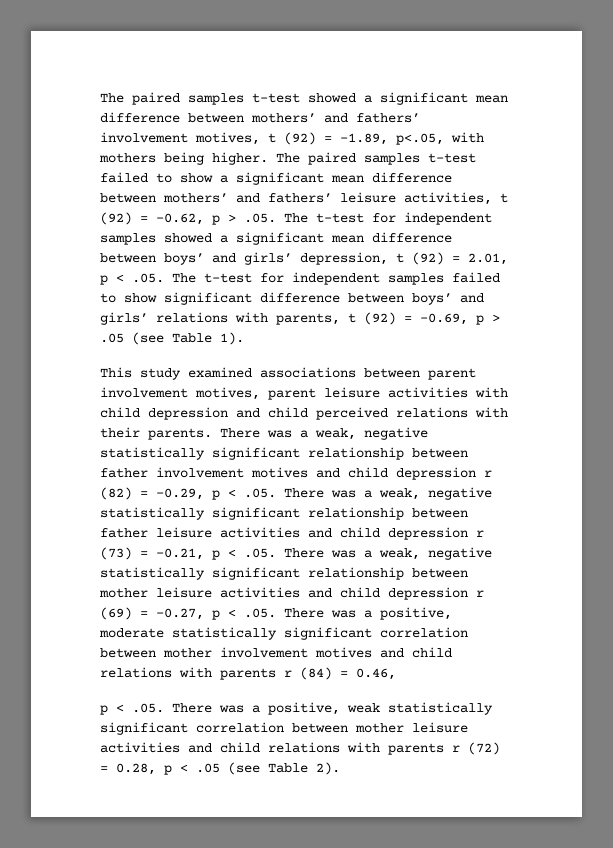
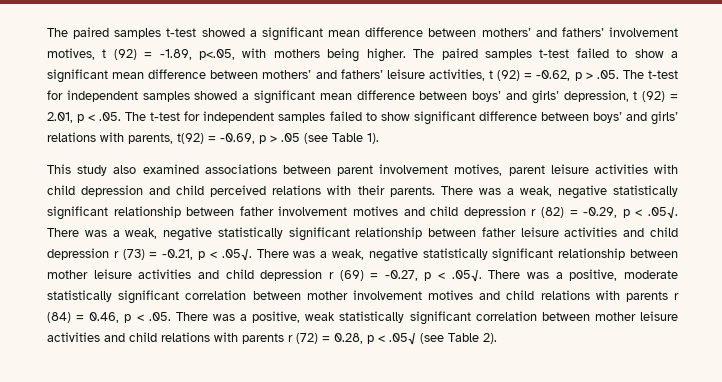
[348,312,396,325] t (92) -> [177,133,204,144] t(92)
(181, 374) none -> [113,165,137,174] also
[244,488,276,498] .05. -> [648,207,679,219] .05√.
[244,548,276,558] .05. -> [221,249,252,261] .05√.
[244,608,276,618] .05. -> [451,270,482,282] .05√.
(396, 674) // -> (120, 317) none
[196,763,220,773] .05 -> [389,333,416,345] .05√

